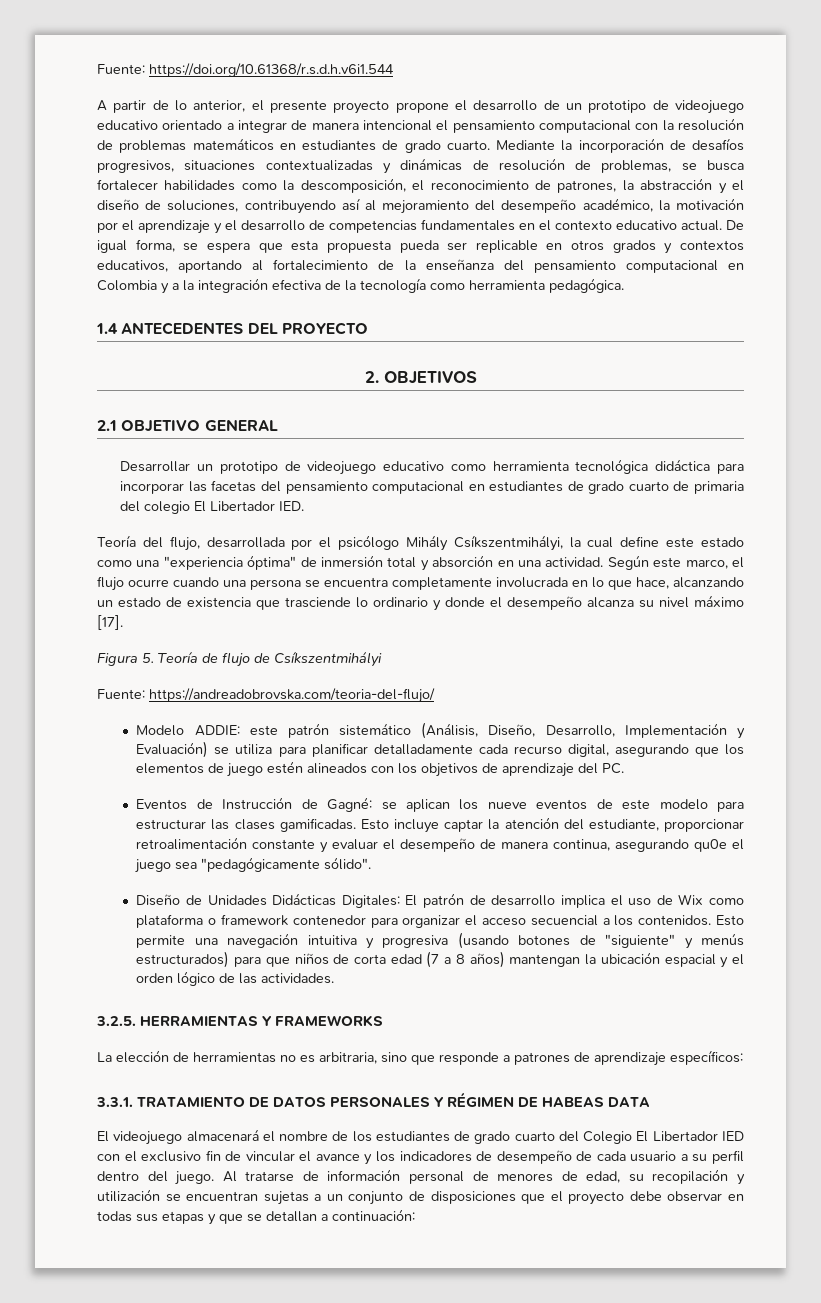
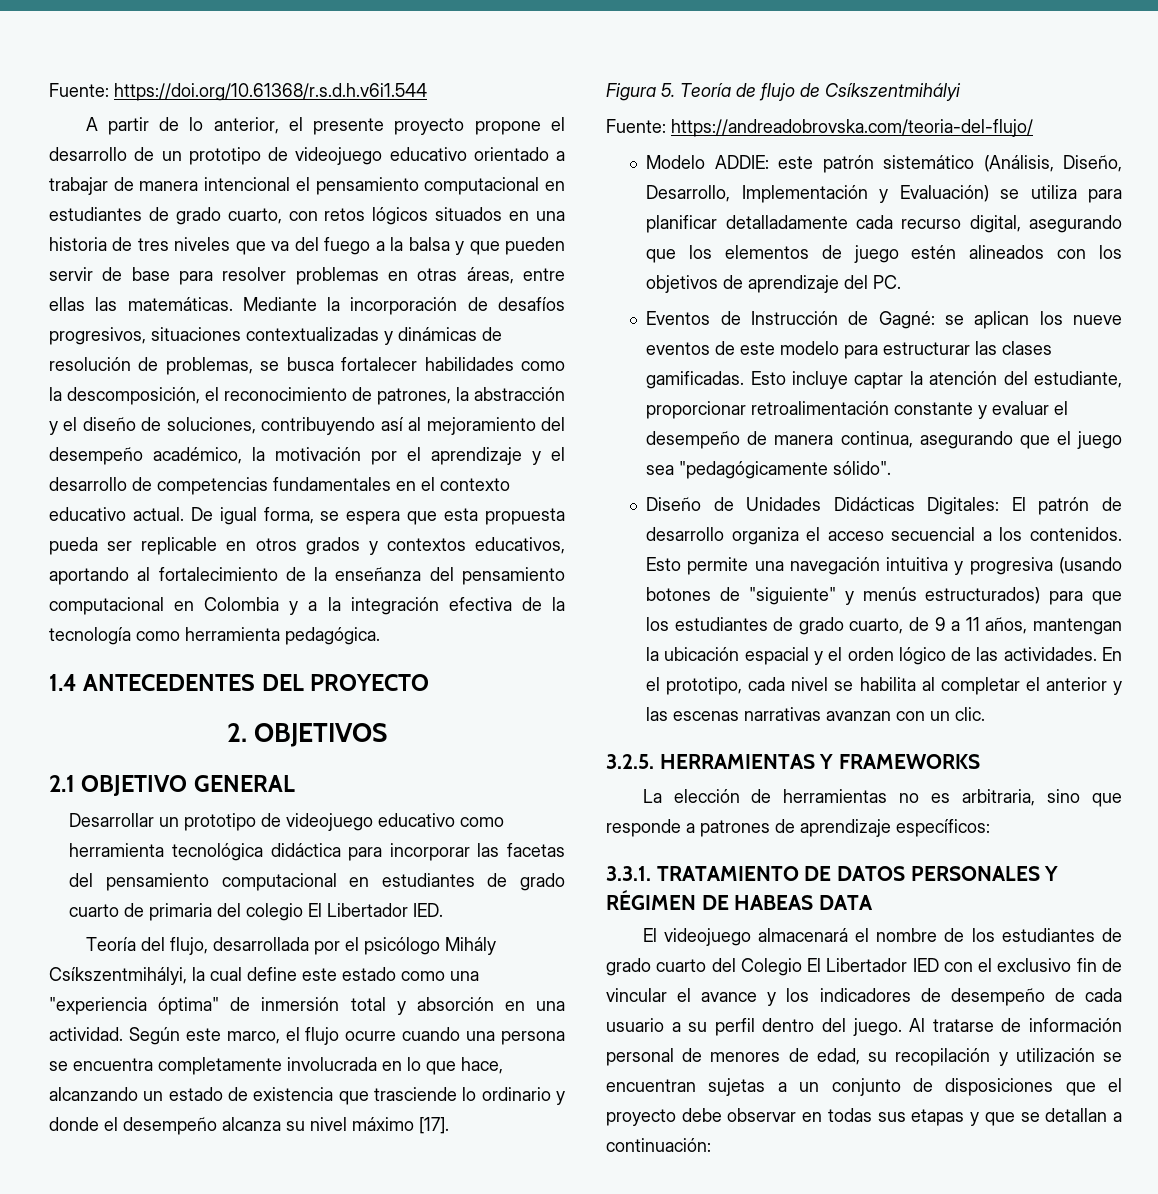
[238,120,287,133] integrar -> [49,177,108,195] trabajar
[635,118,745,131] [97,138,490,153] con la resolución de problemas matemáticos en estudiantes de grado cuarto. -> [545,181,565,191] [49,207,566,225] [49,237,565,255] [49,267,565,285] [49,297,233,311] en estudiantes de grado cuarto, con retos lógicos situados en una historia de tres niveles que va del fuego a la balsa y que pueden servir de base para resolver problemas en otras áreas, entre ellas las matemáticas.
[694,839,728,852] qu0e -> [1019,435,1050,449] que
[560,894,744,908] [136,914,461,928] implica el uso de Wix como plataforma o framework contenedor para organizar -> [731,527,799,545] organiza
[294,951,505,968] niños de corta edad (7 a 8 años) -> [646,617,1028,635] los estudiantes de grado cuarto, de 9 a 11 años,
(335, 978) none -> [1102,647,1122,661] [646,677,1122,695] [646,707,986,721] En el prototipo, cada nivel se habilita al completar el anterior y las escenas narrativas avanzan con un clic.

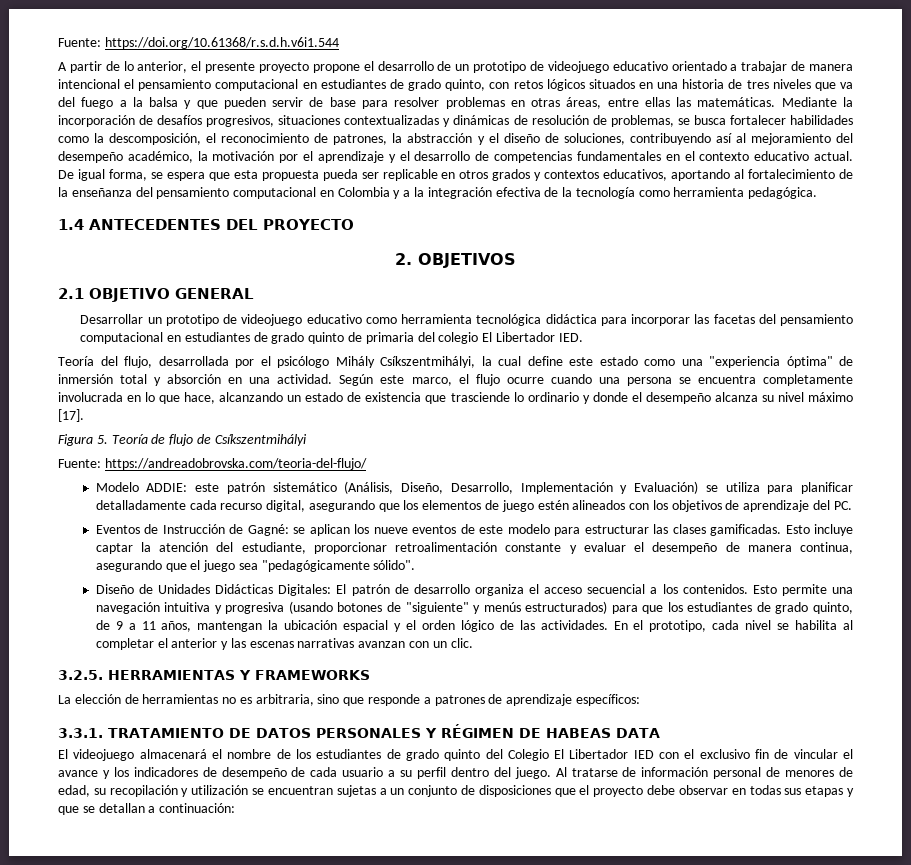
[227,208,282,224] cuarto, -> [445,79,486,91] quinto,
[69,904,120,917] cuarto -> [308,332,345,344] quinto
[849,618,904,634] cuarto, -> [813,602,854,614] quinto,
[656,959,707,972] cuarto -> [444,749,481,761] quinto

